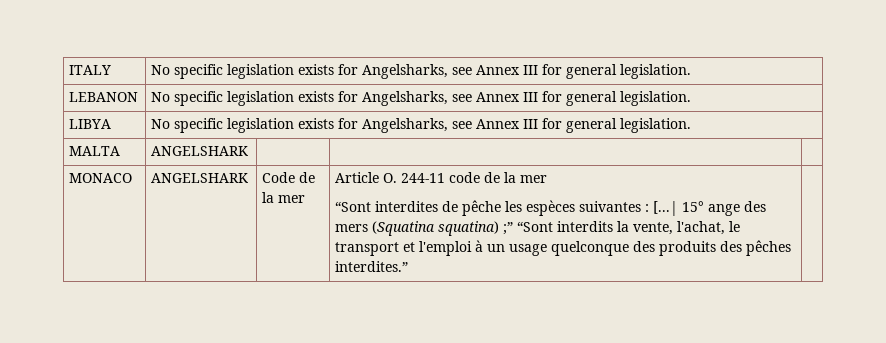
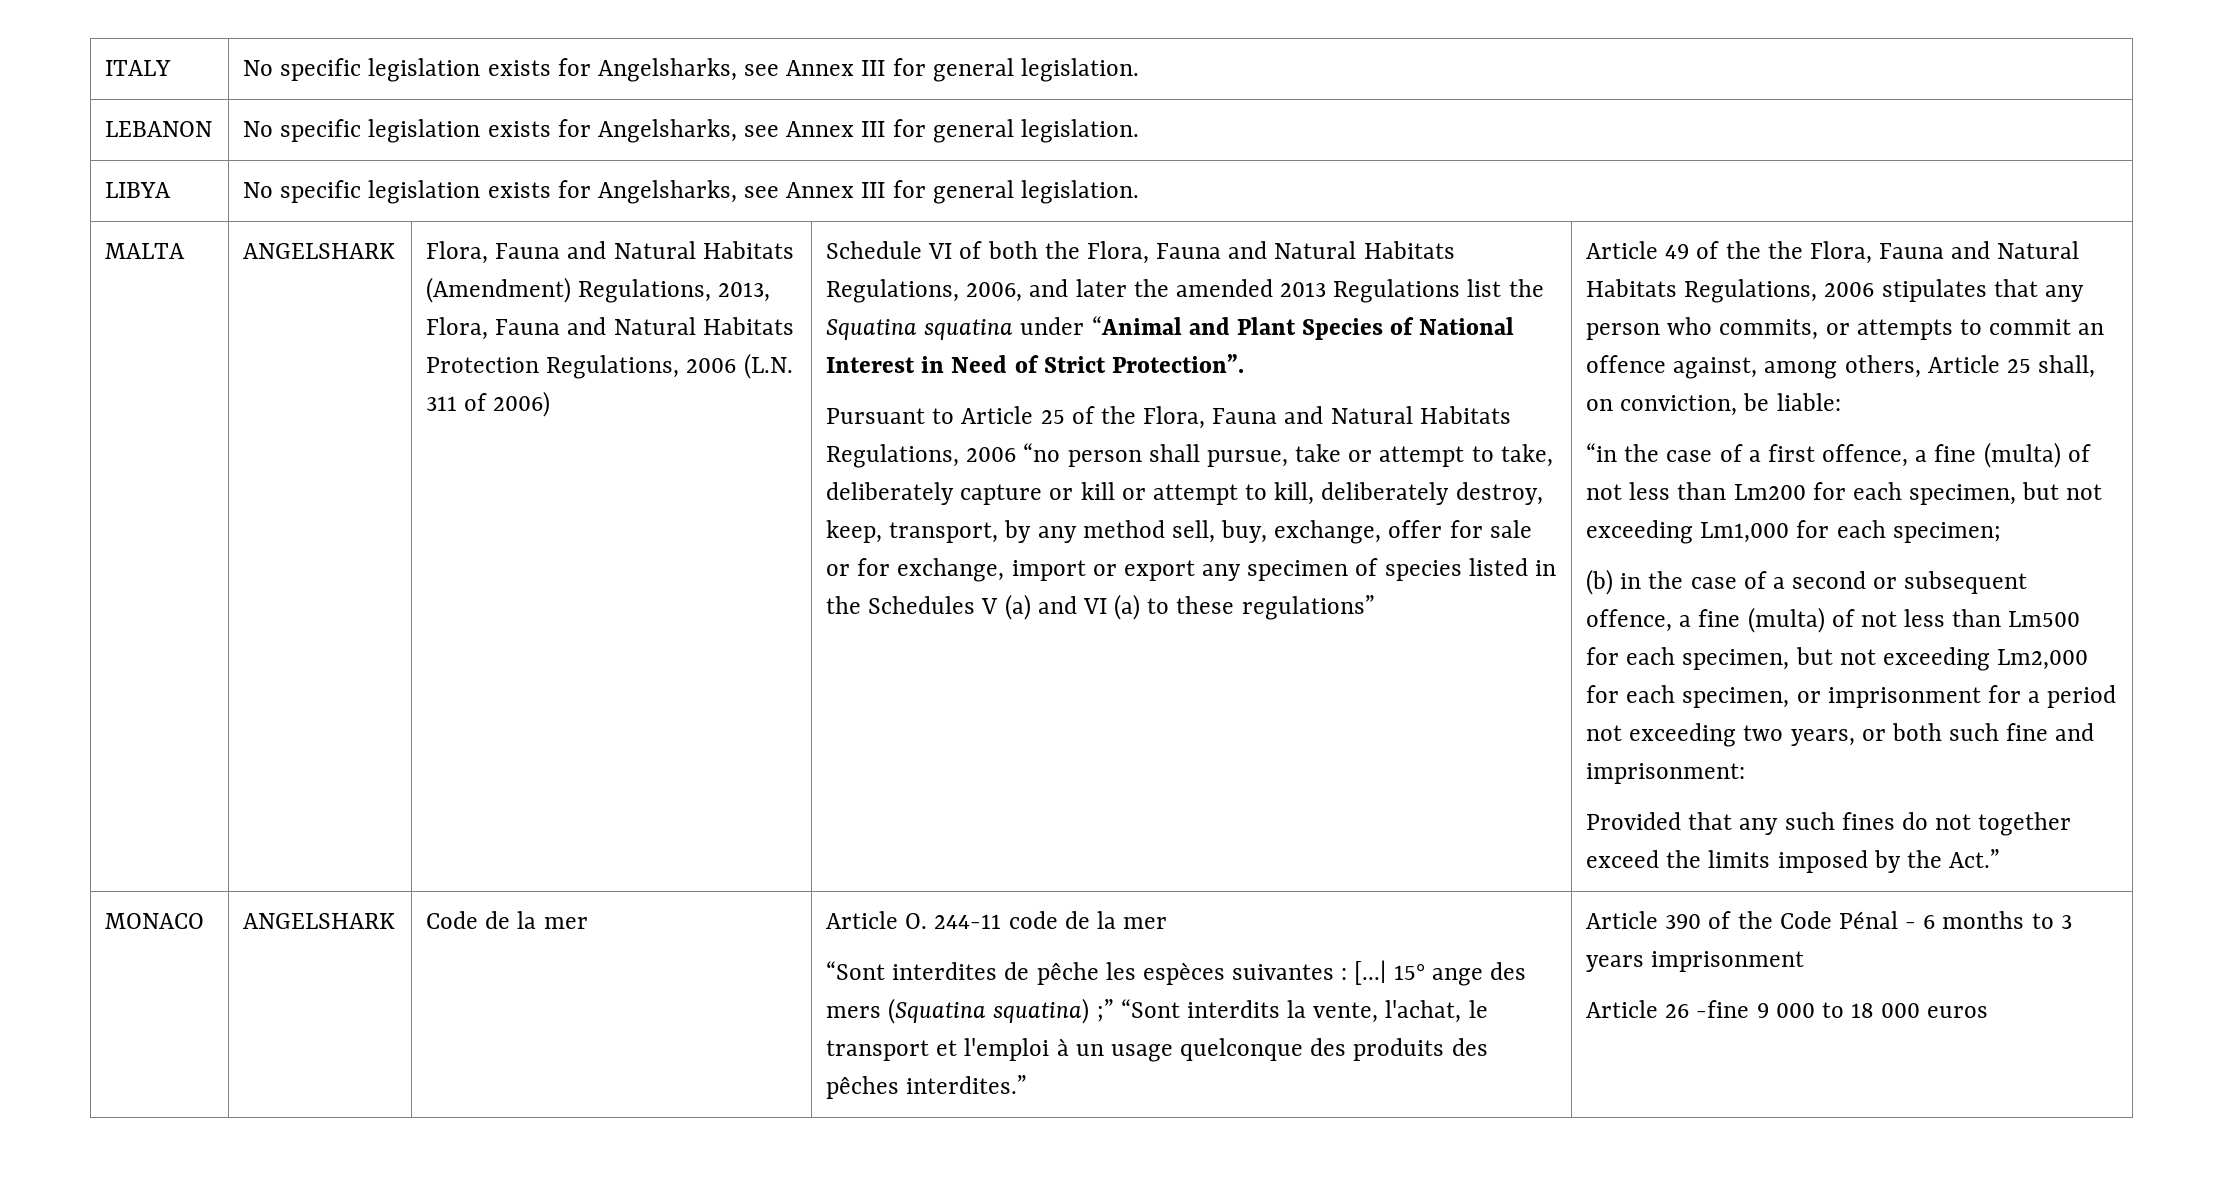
(249, 151) | | -> [426,241,794,264] [426,277,771,303] [426,317,794,340] [426,353,793,379] [426,391,551,417] [826,241,1455,264] [826,279,1544,303] [826,316,1515,340] [826,354,1244,373] [826,406,1511,429] [826,443,1553,468] [826,482,1543,505] [826,520,1532,544] [826,558,1556,582] [826,594,1375,620] [1586,241,2080,264] [1586,279,2084,303] [1586,317,2105,340] [1586,355,2096,379] [1586,393,1841,416] [1586,442,2091,468] [1586,482,2103,505] [1586,520,2001,544] [1586,569,2028,595] [1586,607,2081,633] [1586,647,2089,671] [1586,685,2117,708] [1586,723,2095,747] [1586,763,1746,784] [1586,812,2072,836] [1586,849,2001,873] Flora, Fauna and Natural Habitats (Amendment) Regulations, 2013, Flora, Fauna and Natural Habitats Protection Regulations, 2006 (L.N. 311 of 2006) | Schedule VI of both the Flora, Fauna and Natural Habitats Regulations, 2006, and later the amended 2013 Regulations list the Squatina squatina under “Animal and Plant Species of National Interest in Need of Strict Protection”. // Pursuant to Article 25 of the Flora, Fauna and Natural Habitats Regulations, 2006 “no person shall pursue, take or attempt to take, deliberately capture or kill or attempt to kill, deliberately destroy, keep, transport, by any method sell, buy, exchange, offer for sale or for exchange, import or export any specimen of species listed in the Schedules V (a) and VI (a) to these regulations” | Article 49 of the the Flora, Fauna and Natural Habitats Regulations, 2006 stipulates that any person who commits, or attempts to commit an offence against, among others, Article 25 shall, on conviction, be liable: // “in the case of a first offence, a fine (multa) of not less than Lm200 for each specimen, but not exceeding Lm1,000 for each specimen; // (b) in the case of a second or subsequent offence, a fine (multa) of not less than Lm500 for each specimen, but not exceeding Lm2,000 for each specimen, or imprisonment for a period not exceeding two years, or both such fine and imprisonment: // Provided that any such fines do not together exceed the limits imposed by the Act.”
(409, 266) none -> [1586,911,2072,929] [1586,951,1805,972] [1586,1000,1989,1018] Article 390 of the Code Pénal - 6 months to 3 years imprisonment // Article 26 -fine 9 000 to 18 000 euros

